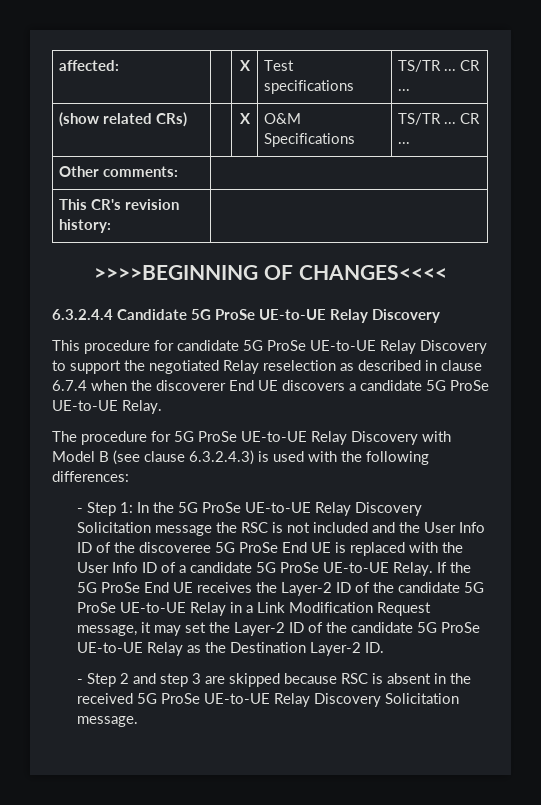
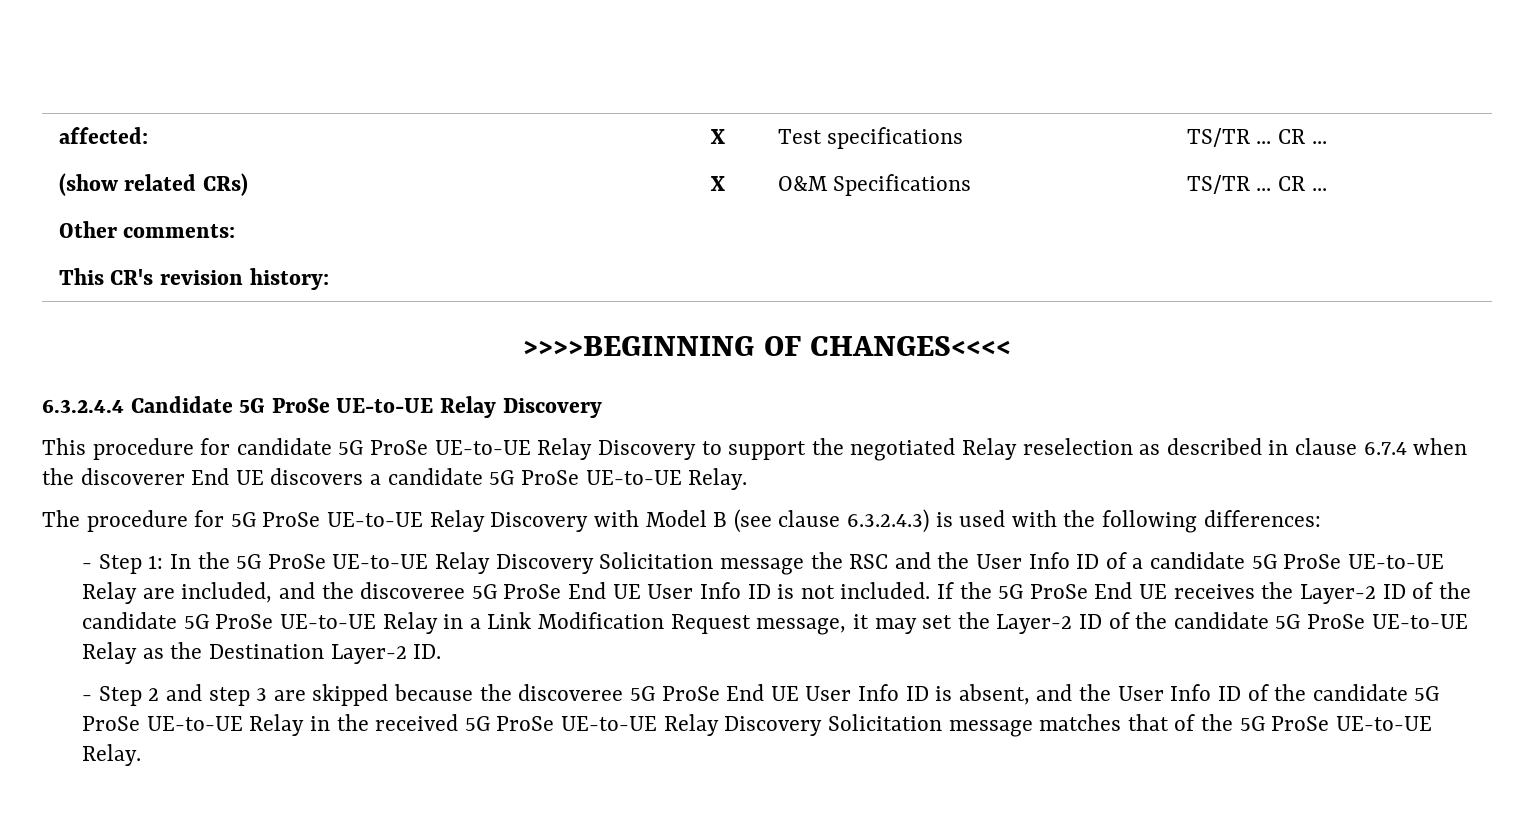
[272,522,486,533] [77,542,464,556] [77,562,434,576] is not included and the User Info ID of the discoveree 5G ProSe End UE is replaced with the User Info ID of a candidate 5G ProSe UE-to-UE Relay. -> [894,552,1444,569] [82,582,931,604] and the User Info ID of a candidate 5G ProSe UE-to-UE Relay are included, and the discoveree 5G ProSe End UE User Info ID is not included.
[341,673,432,684] RSC is absent -> [479,684,1440,705] [82,714,305,736] the discoveree 5G ProSe End UE User Info ID is absent, and the User Info ID of the candidate 5G ProSe UE-to-UE Relay
[77,716,139,727] message. -> [948,714,1432,737] [82,744,142,766] message matches that of the 5G ProSe UE-to-UE Relay.

